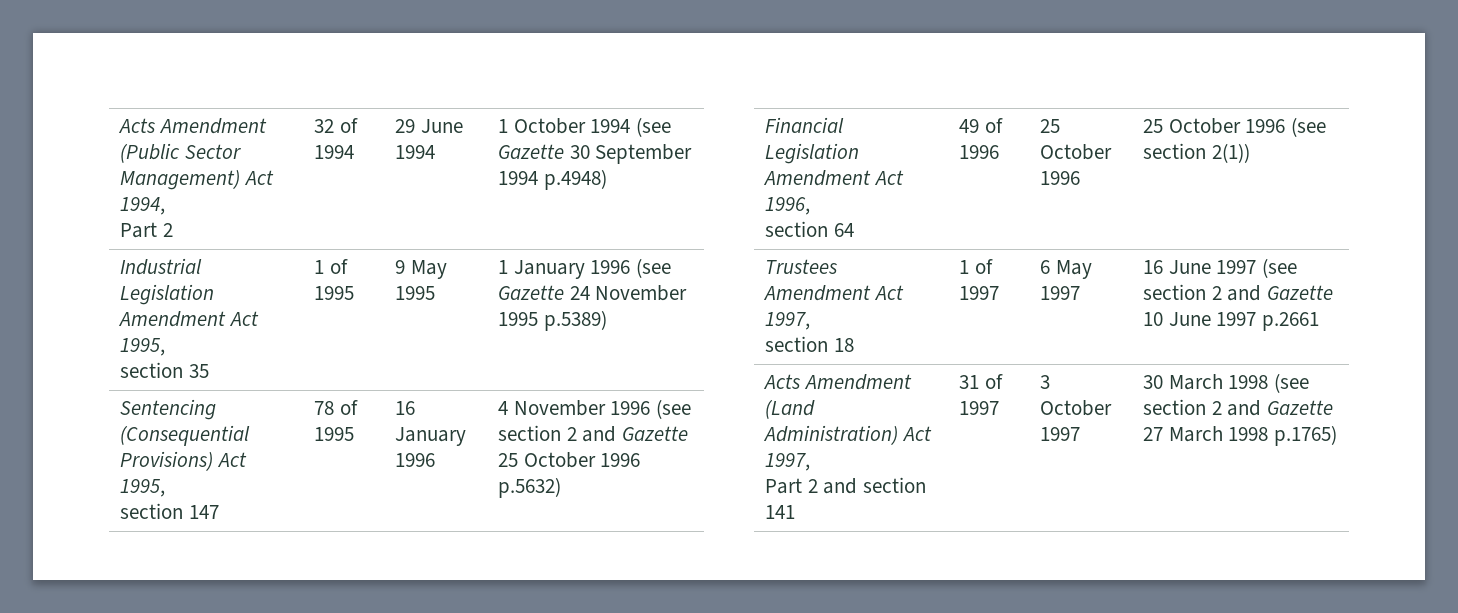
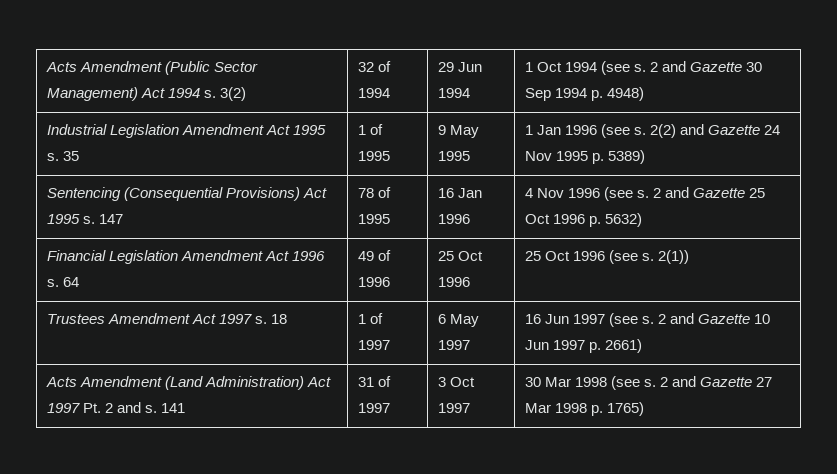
[120,197,166,215] [120,222,173,238] 1994, // Part 2 -> [167,87,246,101] 1994 s. 3(2)
[420,119,463,133] June -> [457,62,482,72] Jun
[513,118,586,134] October -> [536,62,562,72] Oct
[498,144,693,164] [498,169,607,190] Gazette 30 September 1994 p.4948) -> [633,61,763,72] [524,87,644,101] s. 2 and Gazette 30 Sep 1994 p. 4948)
[120,338,166,356] [120,362,184,378] 1995, // section -> [292,125,326,135] [46,153,59,161] 1995 s.
[513,258,672,279] [498,285,688,301] [498,310,607,331] January 1996 (see Gazette 24 November 1995 p.5389) -> [536,124,781,138] [524,150,645,164] Jan 1996 (see s. 2(2) and Gazette 24 Nov 1995 p. 5389)
[120,479,166,497] [120,503,184,519] 1995, // section -> [46,214,95,224] 1995 s.
[395,427,467,446] January -> [457,188,482,198] Jan
[513,399,692,419] [498,425,562,441] November 1996 (see section -> [536,187,649,201] Nov 1996 (see s.
[523,452,641,468] [498,477,562,498] October 1996 p.5632) -> [524,213,642,227] Oct 1996 p. 5632)
[765,197,811,215] [765,221,829,237] 1996, // section -> [291,251,325,261] [46,279,59,287] 1996 s.
[1040,144,1113,160] [1040,171,1081,185] [1143,117,1327,137] [1143,143,1207,159] October 1996 | 25 October 1996 (see section -> [457,251,483,261] [437,277,470,287] [524,250,654,264] Oct 1996 | 25 Oct 1996 (see s.
[765,312,811,330] [765,336,829,352] 1997, // section -> [218,314,267,324] 1997 s.
[1168,260,1211,274] June -> [544,314,569,324] Jun
[1143,284,1207,300] section -> [641,316,654,324] s.
[1168,312,1320,331] June 1997 p.2661 -> [524,339,642,353] Jun 1997 p. 2661)
[765,453,811,471] [765,477,927,494] 1997, // Part 2 and section -> [46,402,157,413] 1997 Pt. 2 and s.
[1040,400,1113,416] October -> [449,377,475,387] Oct
[1168,374,1223,390] March -> [544,377,571,387] Mar
[1143,399,1207,415] section -> [643,379,656,387] s.
[1168,425,1338,446] March 1998 p.1765) -> [524,402,644,416] Mar 1998 p. 1765)

